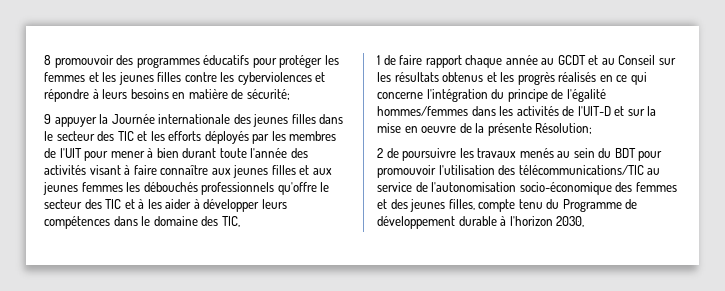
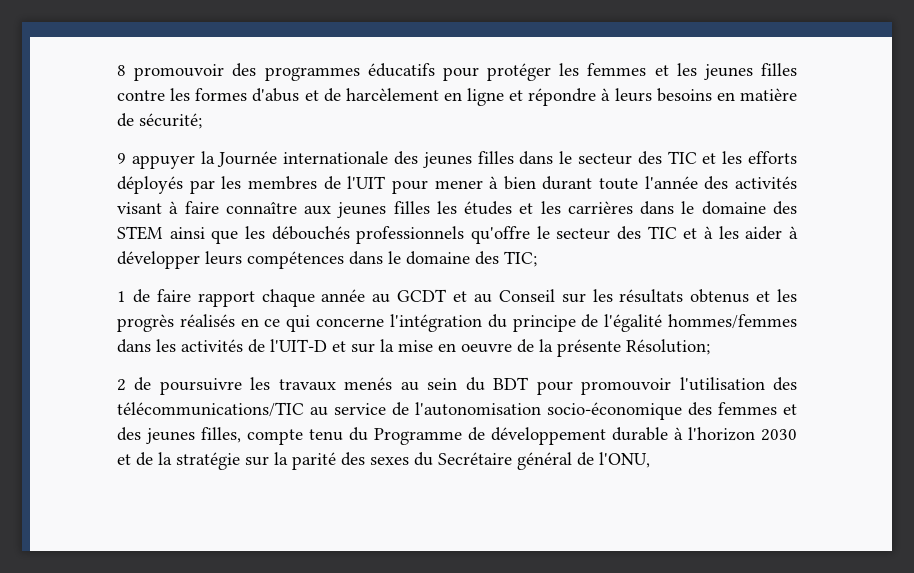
[237,72,312,85] cyberviolences -> [195,88,505,106] formes d'abus et de harcèlement en ligne
[299,165,332,175] [43,182,123,195] et aux jeunes femmes -> [436,201,797,215] [117,226,239,244] les études et les carrières dans le domaine des STEM ainsi que
[221,216,240,227] TIC, -> [504,251,537,267] TIC;
[556,216,585,227] 2030, -> [761,429,797,441] [117,452,650,470] 2030 et de la stratégie sur la parité des sexes du Secrétaire général de l'ONU,

